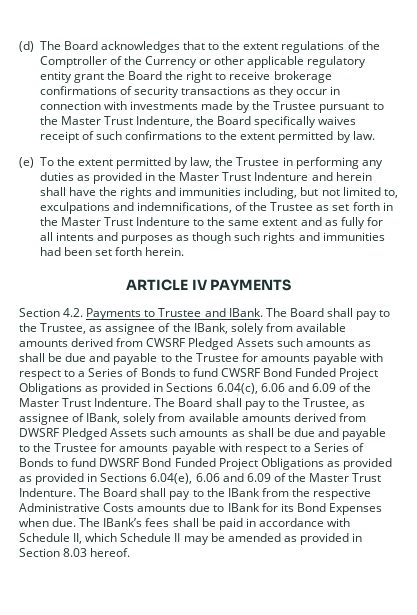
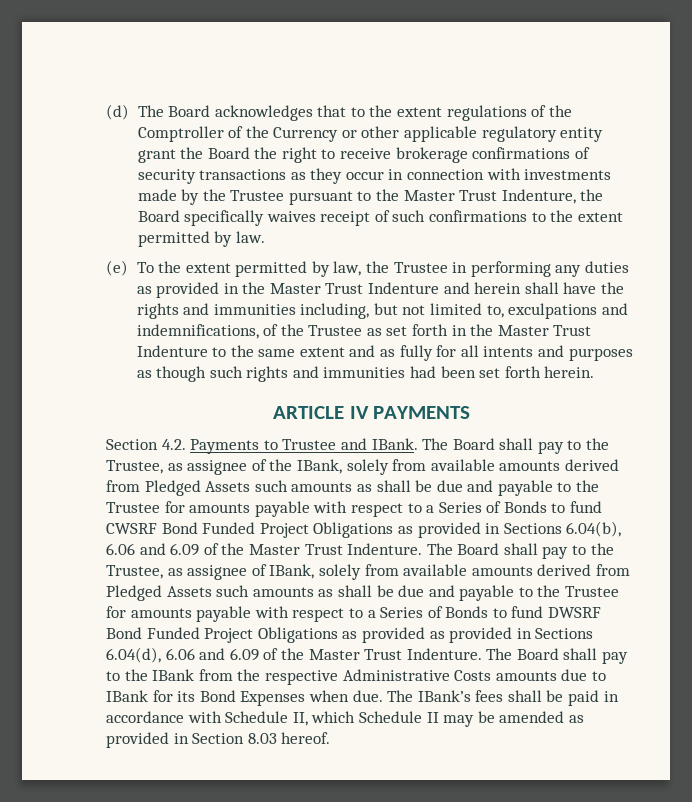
[146,338,186,347] CWSRF -> (140, 486) none
[216,383,258,394] 6.04(c), -> [566,521,622,537] 6.04(b),
[19,428,59,437] DWSRF -> (630, 570) none
[150,473,193,484] 6.04(e), -> [106,647,161,663] 6.04(d),

